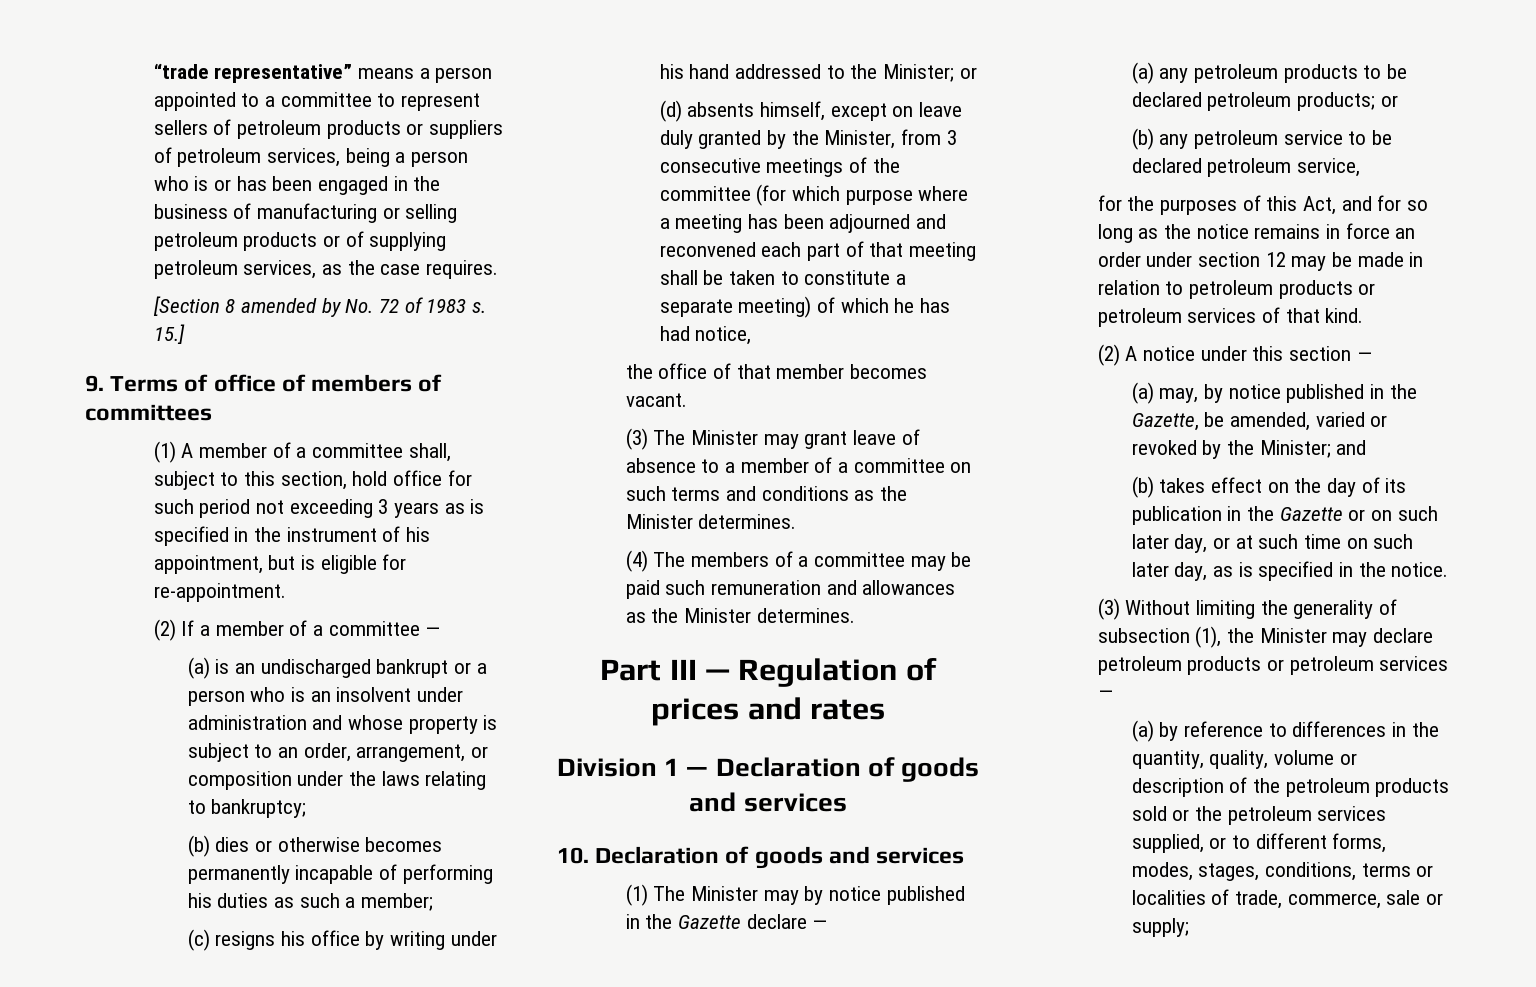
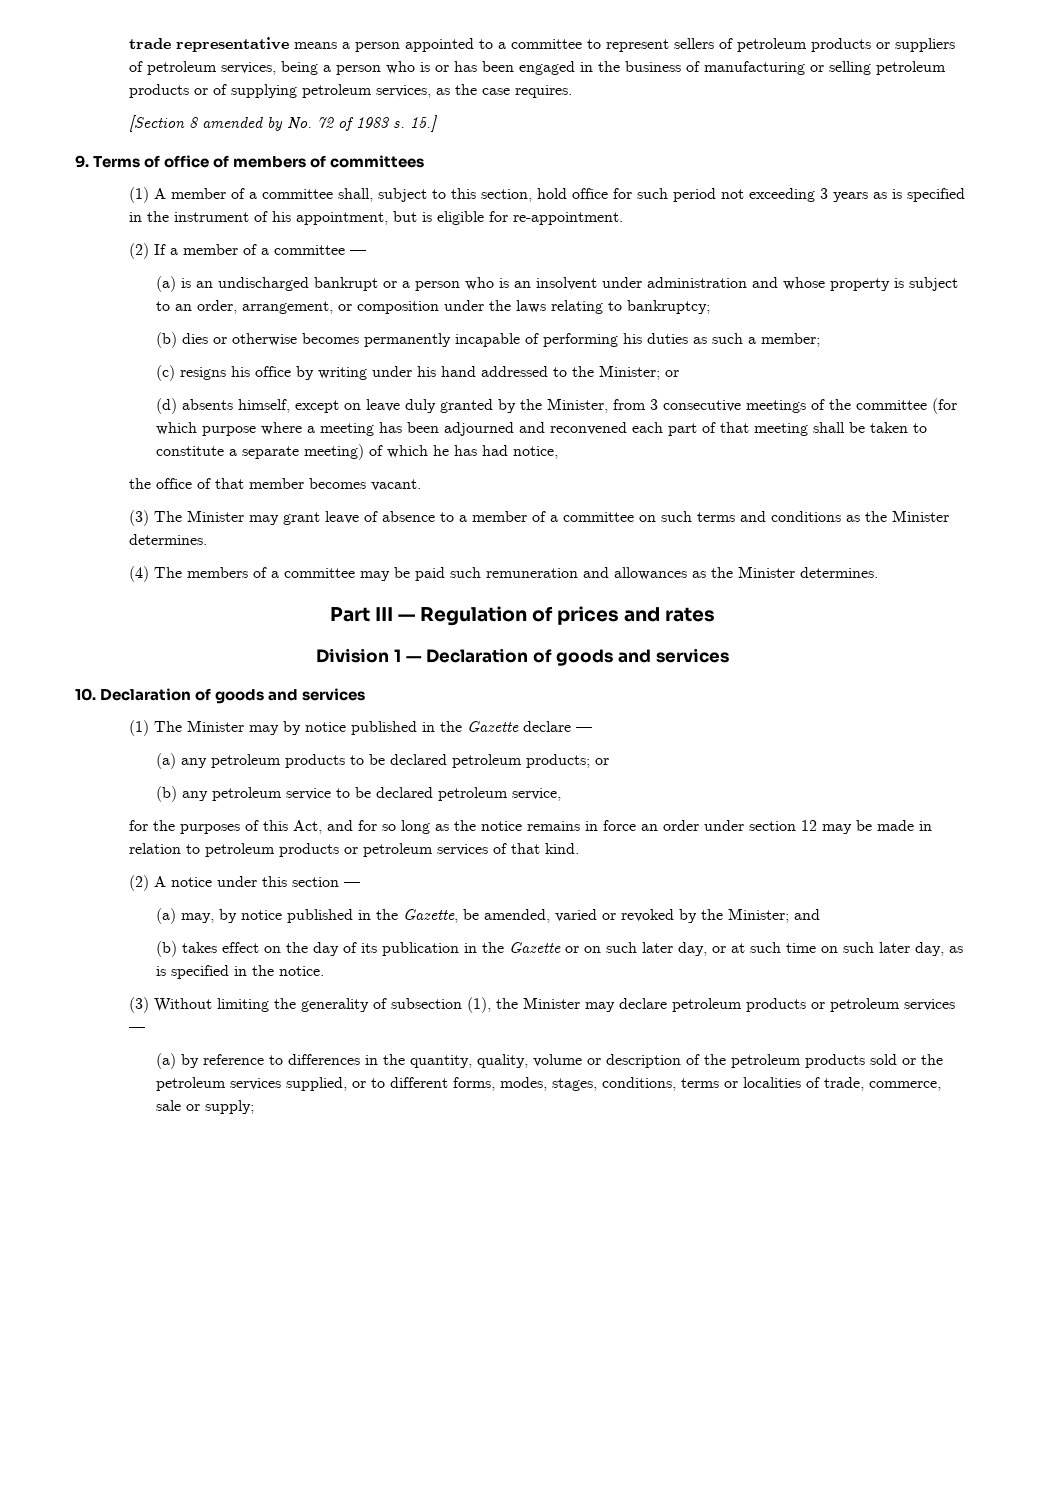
[153,63,353,83] “trade representative” -> [129,37,290,52] trade representative

